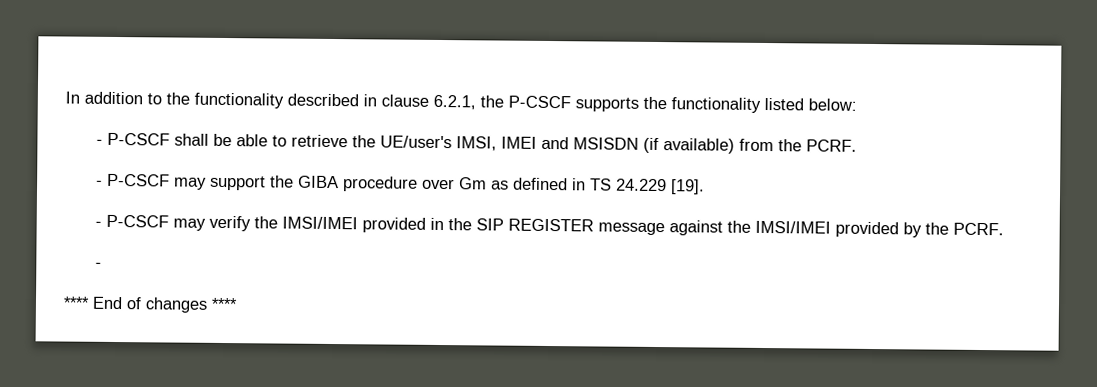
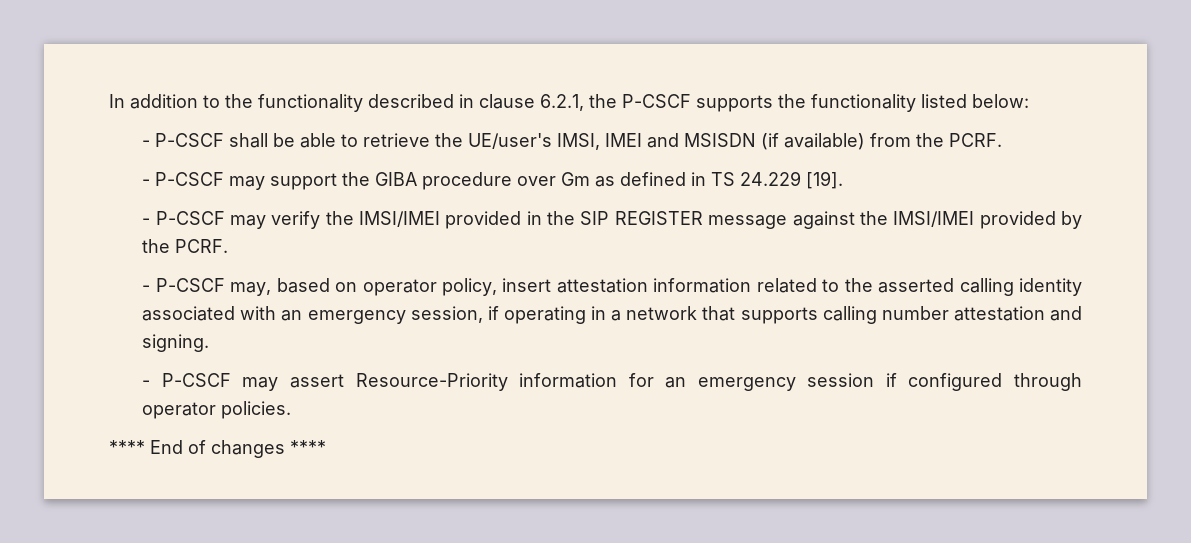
(102, 265) none -> [155,278,1083,296] [142,306,1083,324] [142,334,210,352] [142,373,1083,391] [142,401,292,419] P-CSCF may, based on operator policy, insert attestation information related to the asserted calling identity associated with an emergency session, if operating in a network that supports calling number attestation and signing. // - P-CSCF may assert Resource-Priority information for an emergency session if configured through operator policies.

